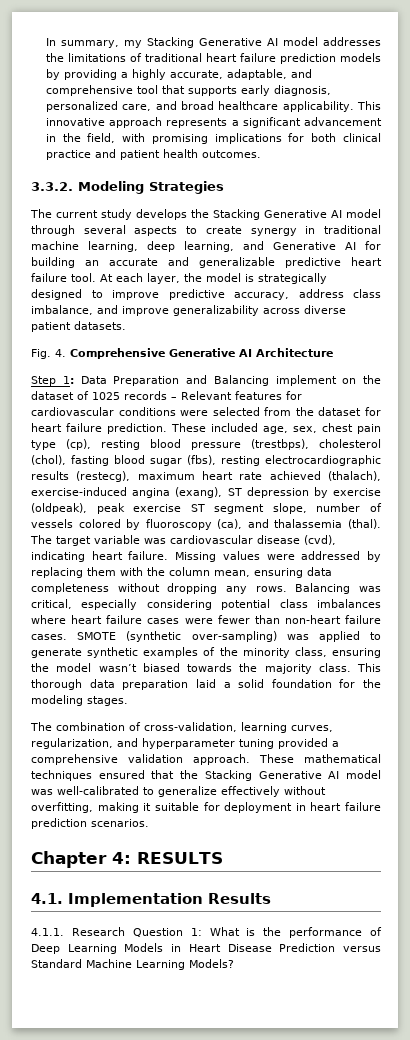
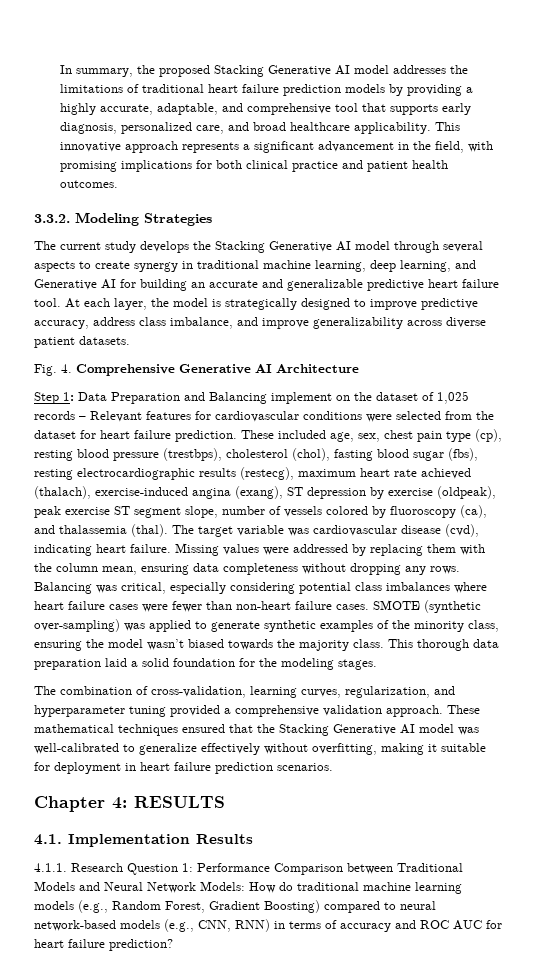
[123,40,142,48] my -> [136,65,210,77] the proposed
[92,392,120,400] 1025 -> [437,391,469,404] 1,025
[209,927,382,938] [31,943,382,954] [31,959,234,970] What is the performance of Deep Learning Models in Heart Disease Prediction versus Standard Machine Learning Models? -> [197,863,463,875] [34,881,462,894] [34,900,436,913] [34,919,502,932] [34,939,173,951] Performance Comparison between Traditional Models and Neural Network Models: How do traditional machine learning models (e.g., Random Forest, Gradient Boosting) compared to neural network-based models (e.g., CNN, RNN) in terms of accuracy and ROC AUC for heart failure prediction?

